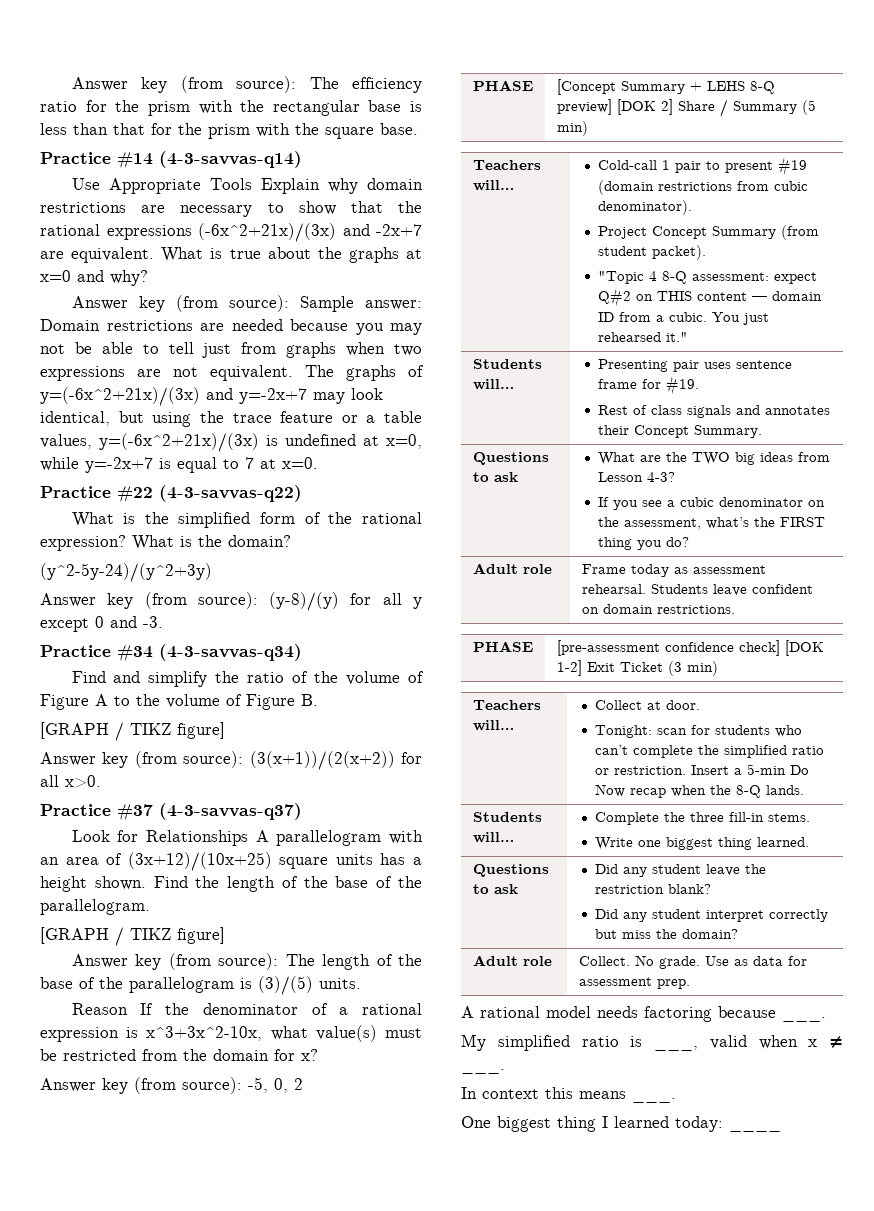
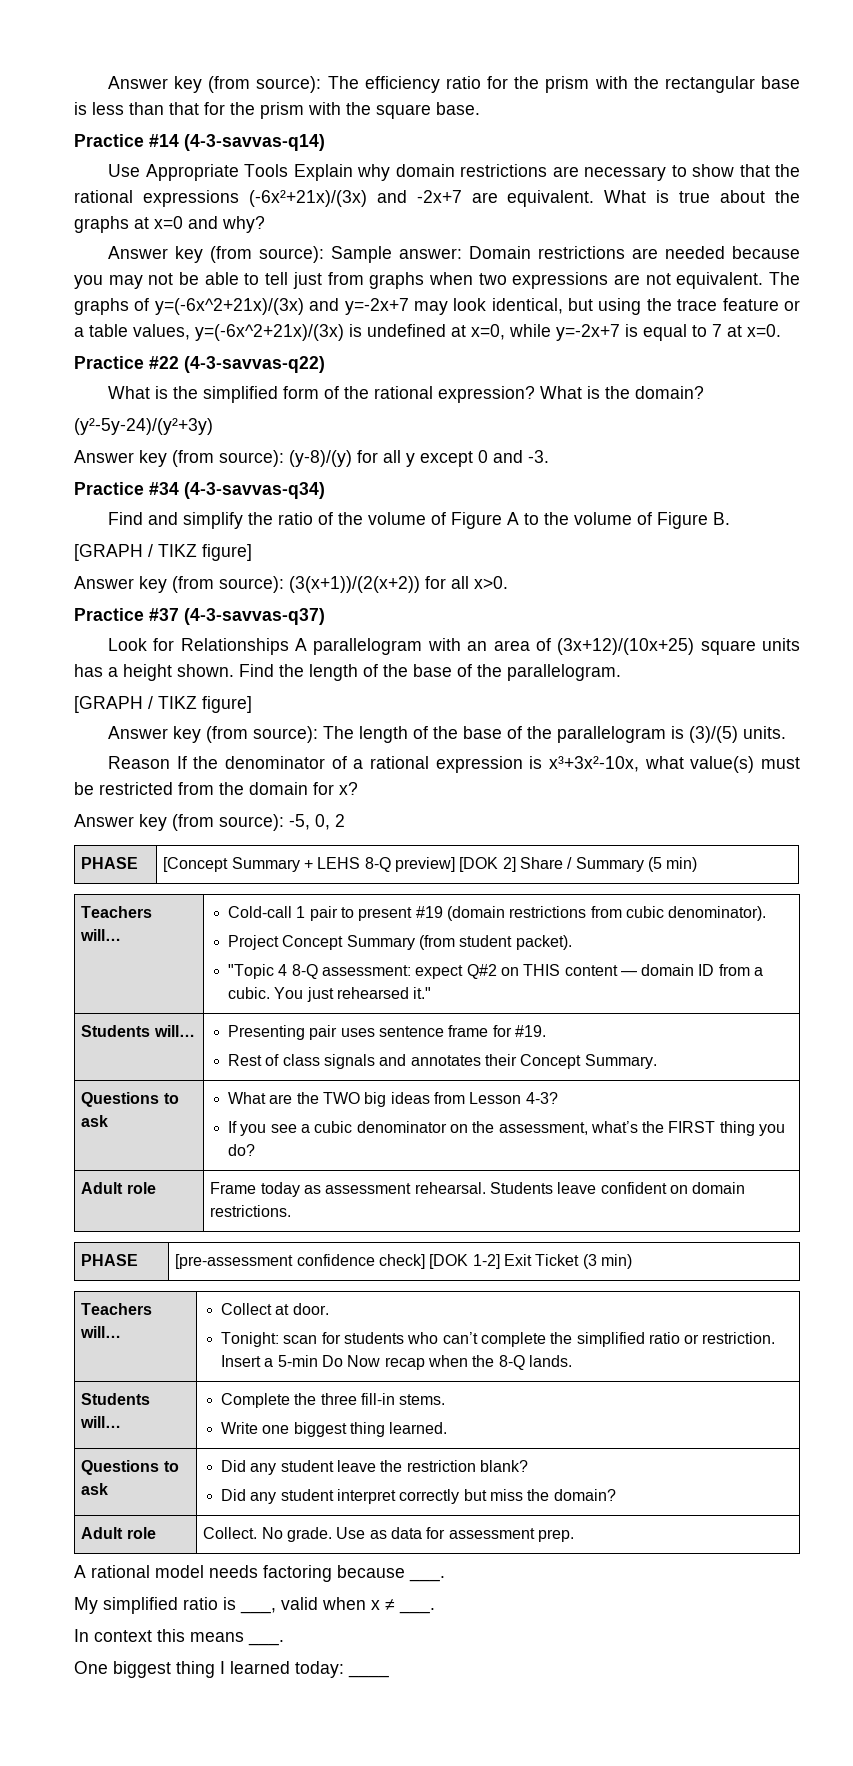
[198,223,336,242] (-6x^2+21x)/(3x) -> [248,190,367,207] (-6x²+21x)/(3x)
[40,563,212,582] (y^2-5y-24)/(y^2+3y) -> [74,418,213,435] (y²-5y-24)/(y²+3y)
[146,1026,263,1041] x^3+3x^2-10x, -> [549,756,640,772] x³+3x²-10x,

